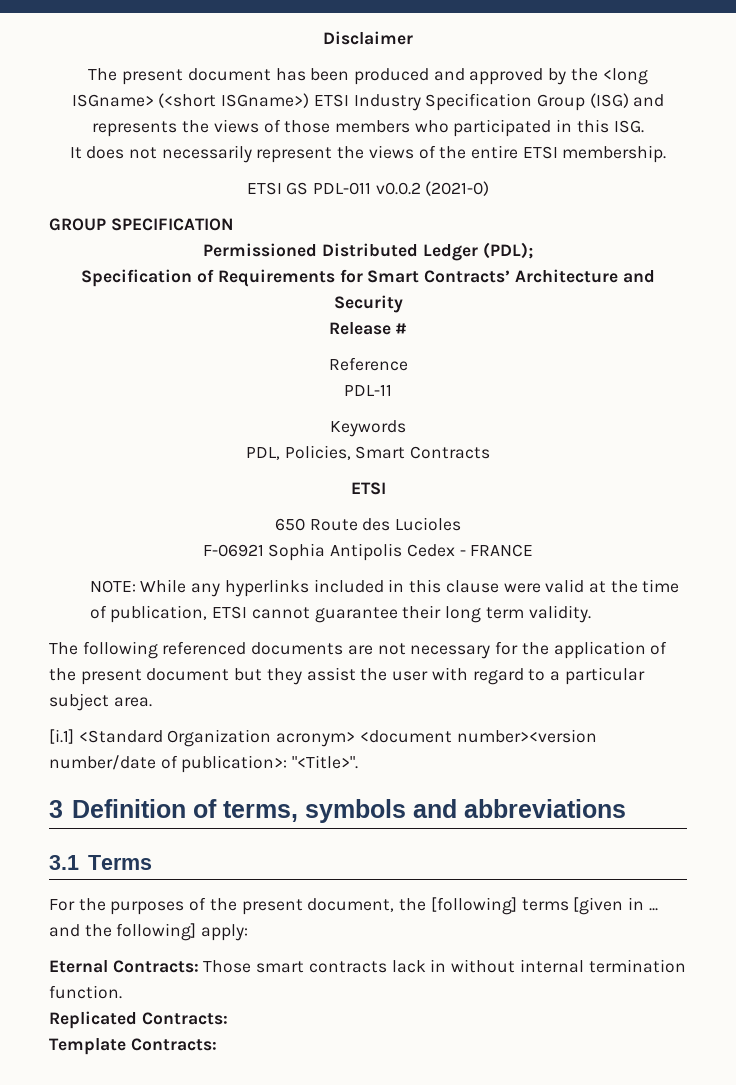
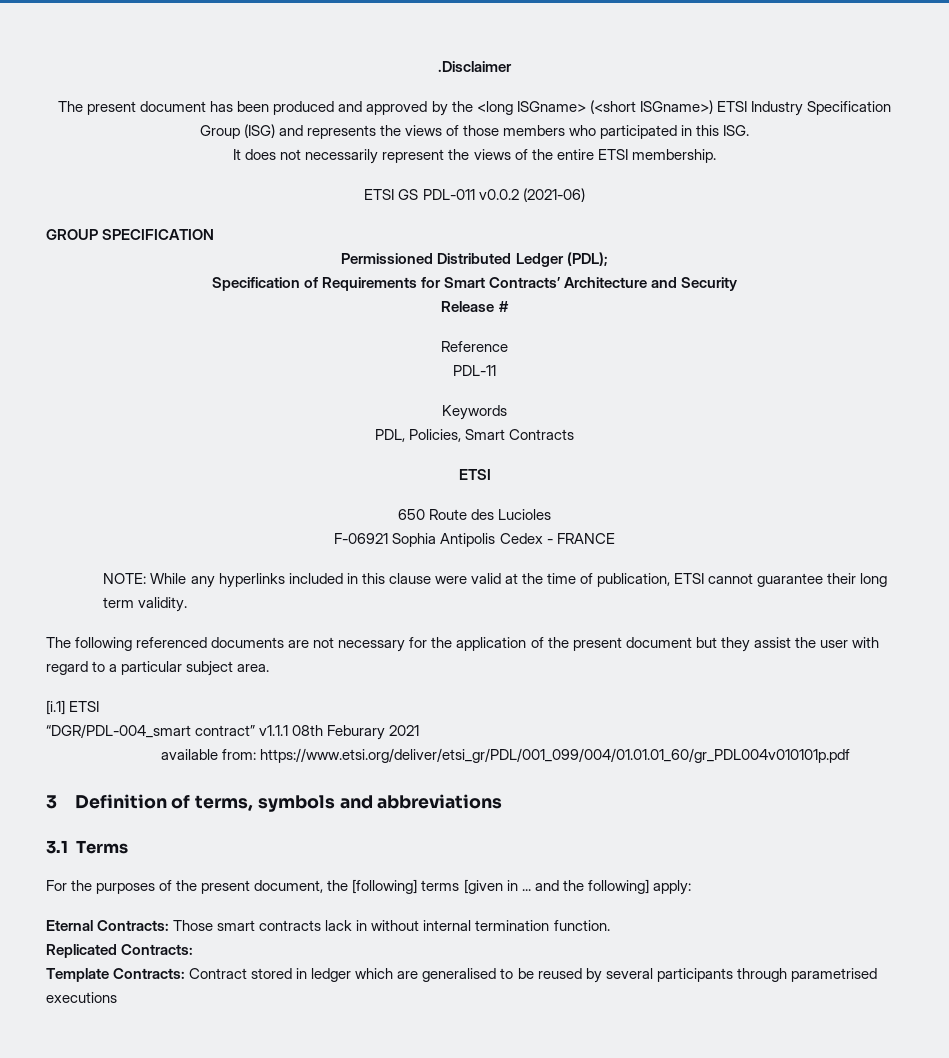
[323,31,413,45] Disclaimer -> [438,61,512,72] .Disclaimer
[425,181,490,196] (2021-0) -> [522,188,585,202] (2021-06)
[78,729,597,747] [49,755,359,773] <Standard Organization acronym> <document number><version number/date of publication>: "<Title>". -> [69,701,100,712] [46,724,420,740] [160,748,850,763] ETSI // “DGR/PDL-004_smart contract” v1.1.1 08th Feburary 2021 // available from: https://www.etsi.org/deliver/etsi_gr/PDL/001_099/004/01.01.01_60/gr_PDL004v010101p.pdf
(217, 1044) none -> [189,968,877,983] [46,992,117,1003] Contract stored in ledger which are generalised to be reused by several participants through parametrised executions

